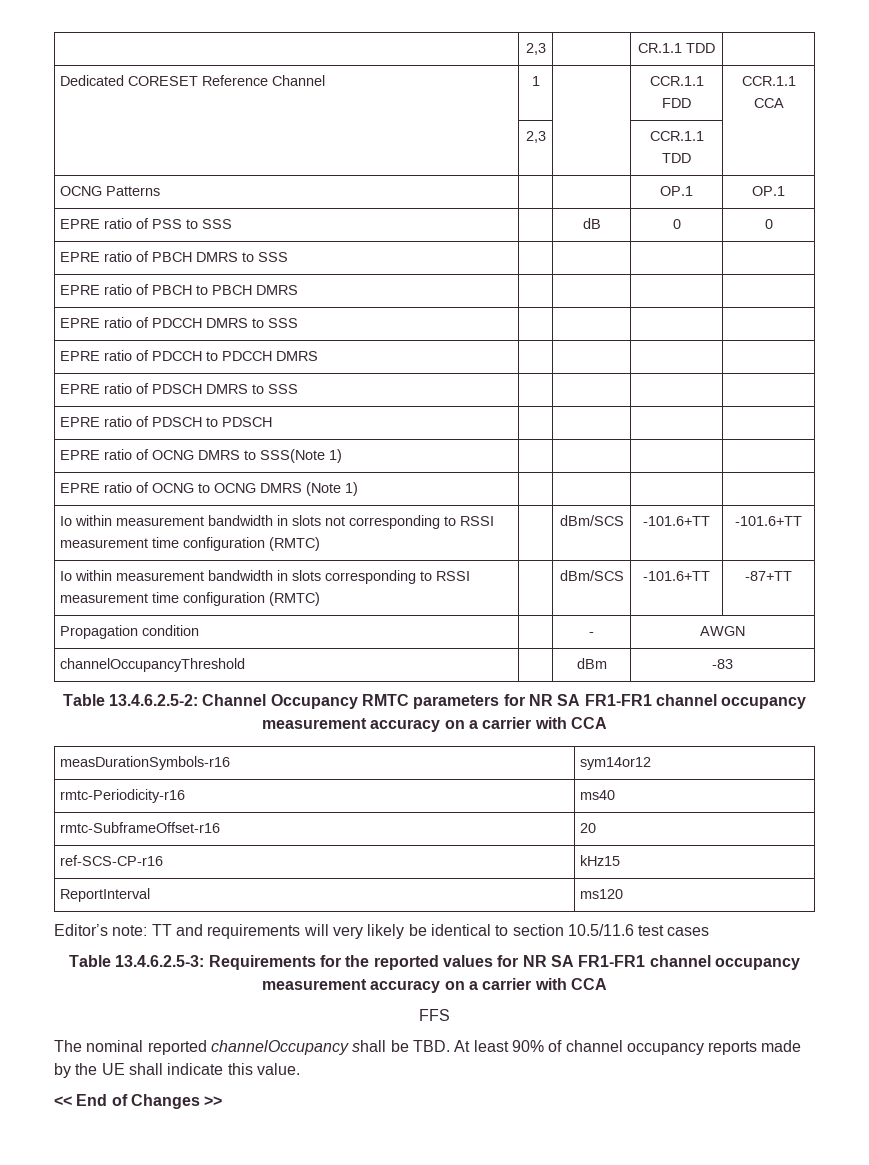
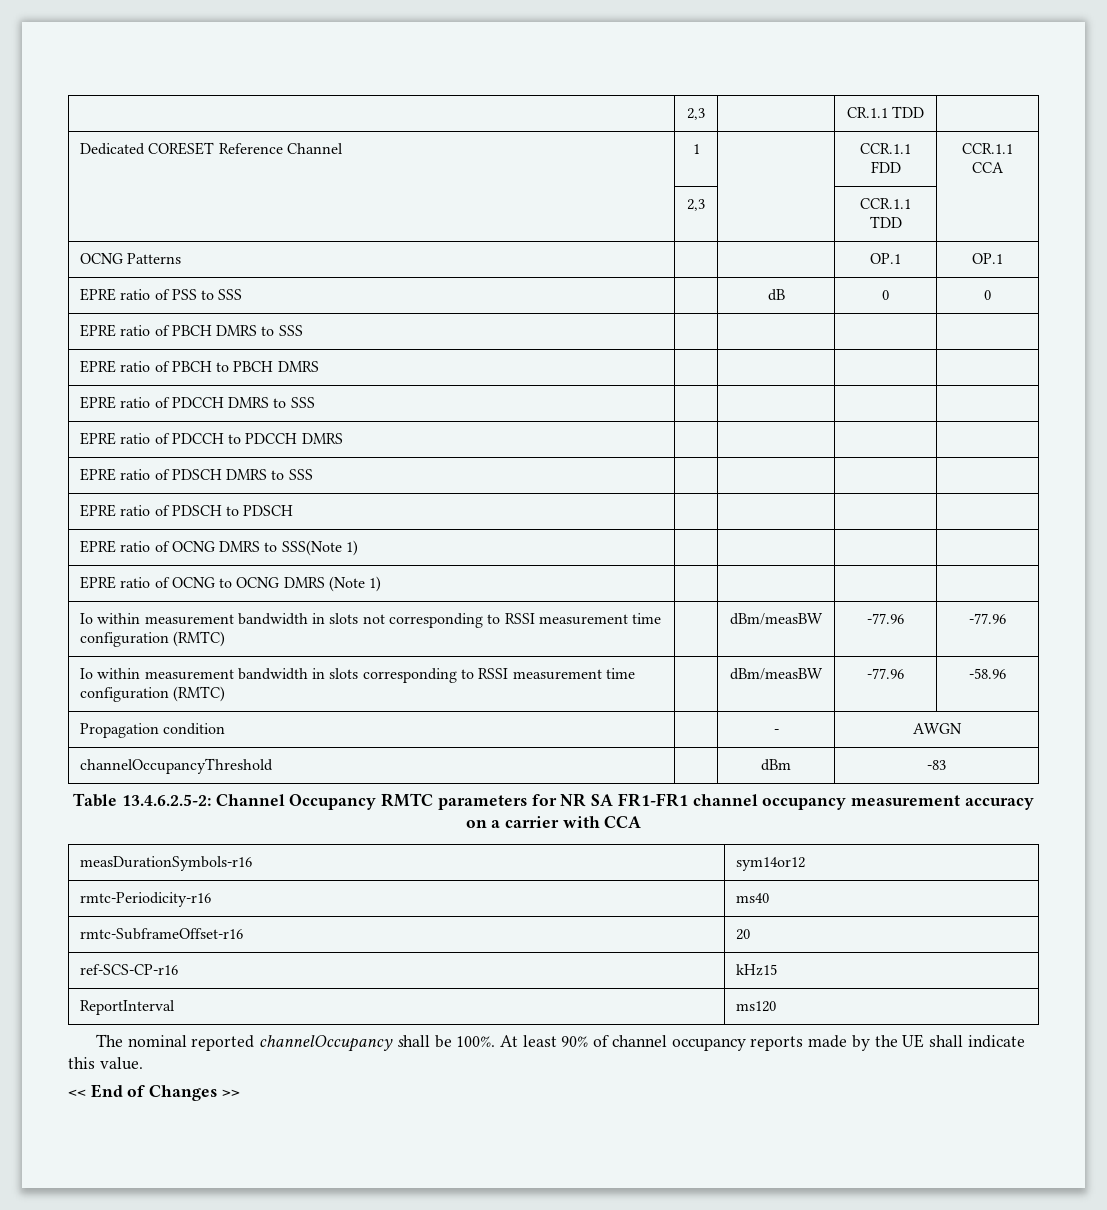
[559,515,624,526] [643,516,710,526] [735,516,802,526] dBm/SCS | -101.6+TT | -101.6+TT -> [730,613,823,625] [867,613,904,624] [969,613,1006,624] dBm/measBW | -77.96 | -77.96
[559,570,624,581] [643,571,710,581] [745,571,792,581] dBm/SCS | -101.6+TT | -87+TT -> [730,668,823,680] [867,668,904,679] [969,668,1006,679] dBm/measBW | -77.96 | -58.96
[54,924,710,939] [69,955,800,970] [262,978,607,993] [419,1009,450,1021] // Editor’s note: TT and requirements will very likely be identical to section 10.5/11.6 test cases // Table 13.4.6.2.5-3: Requirements for the reported values for NR SA FR1-FR1 channel occupancy measurement accuracy on a carrier with CCA // FFS -> (776, 1006) none
[412,1040,450,1052] TBD. -> [456,1036,496,1047] 100%.

